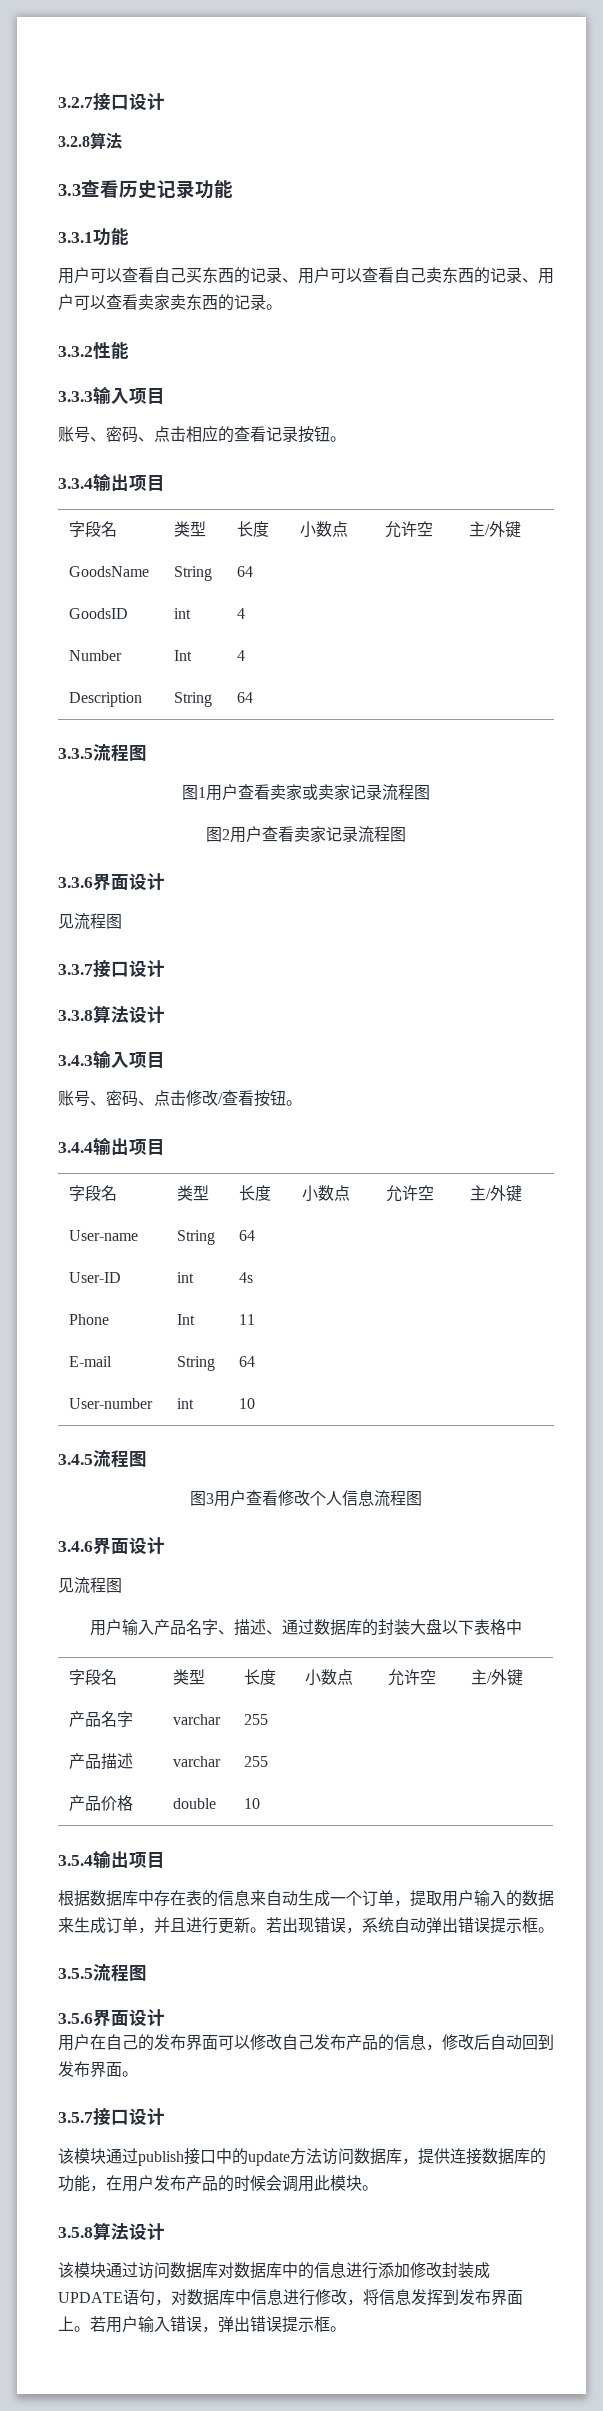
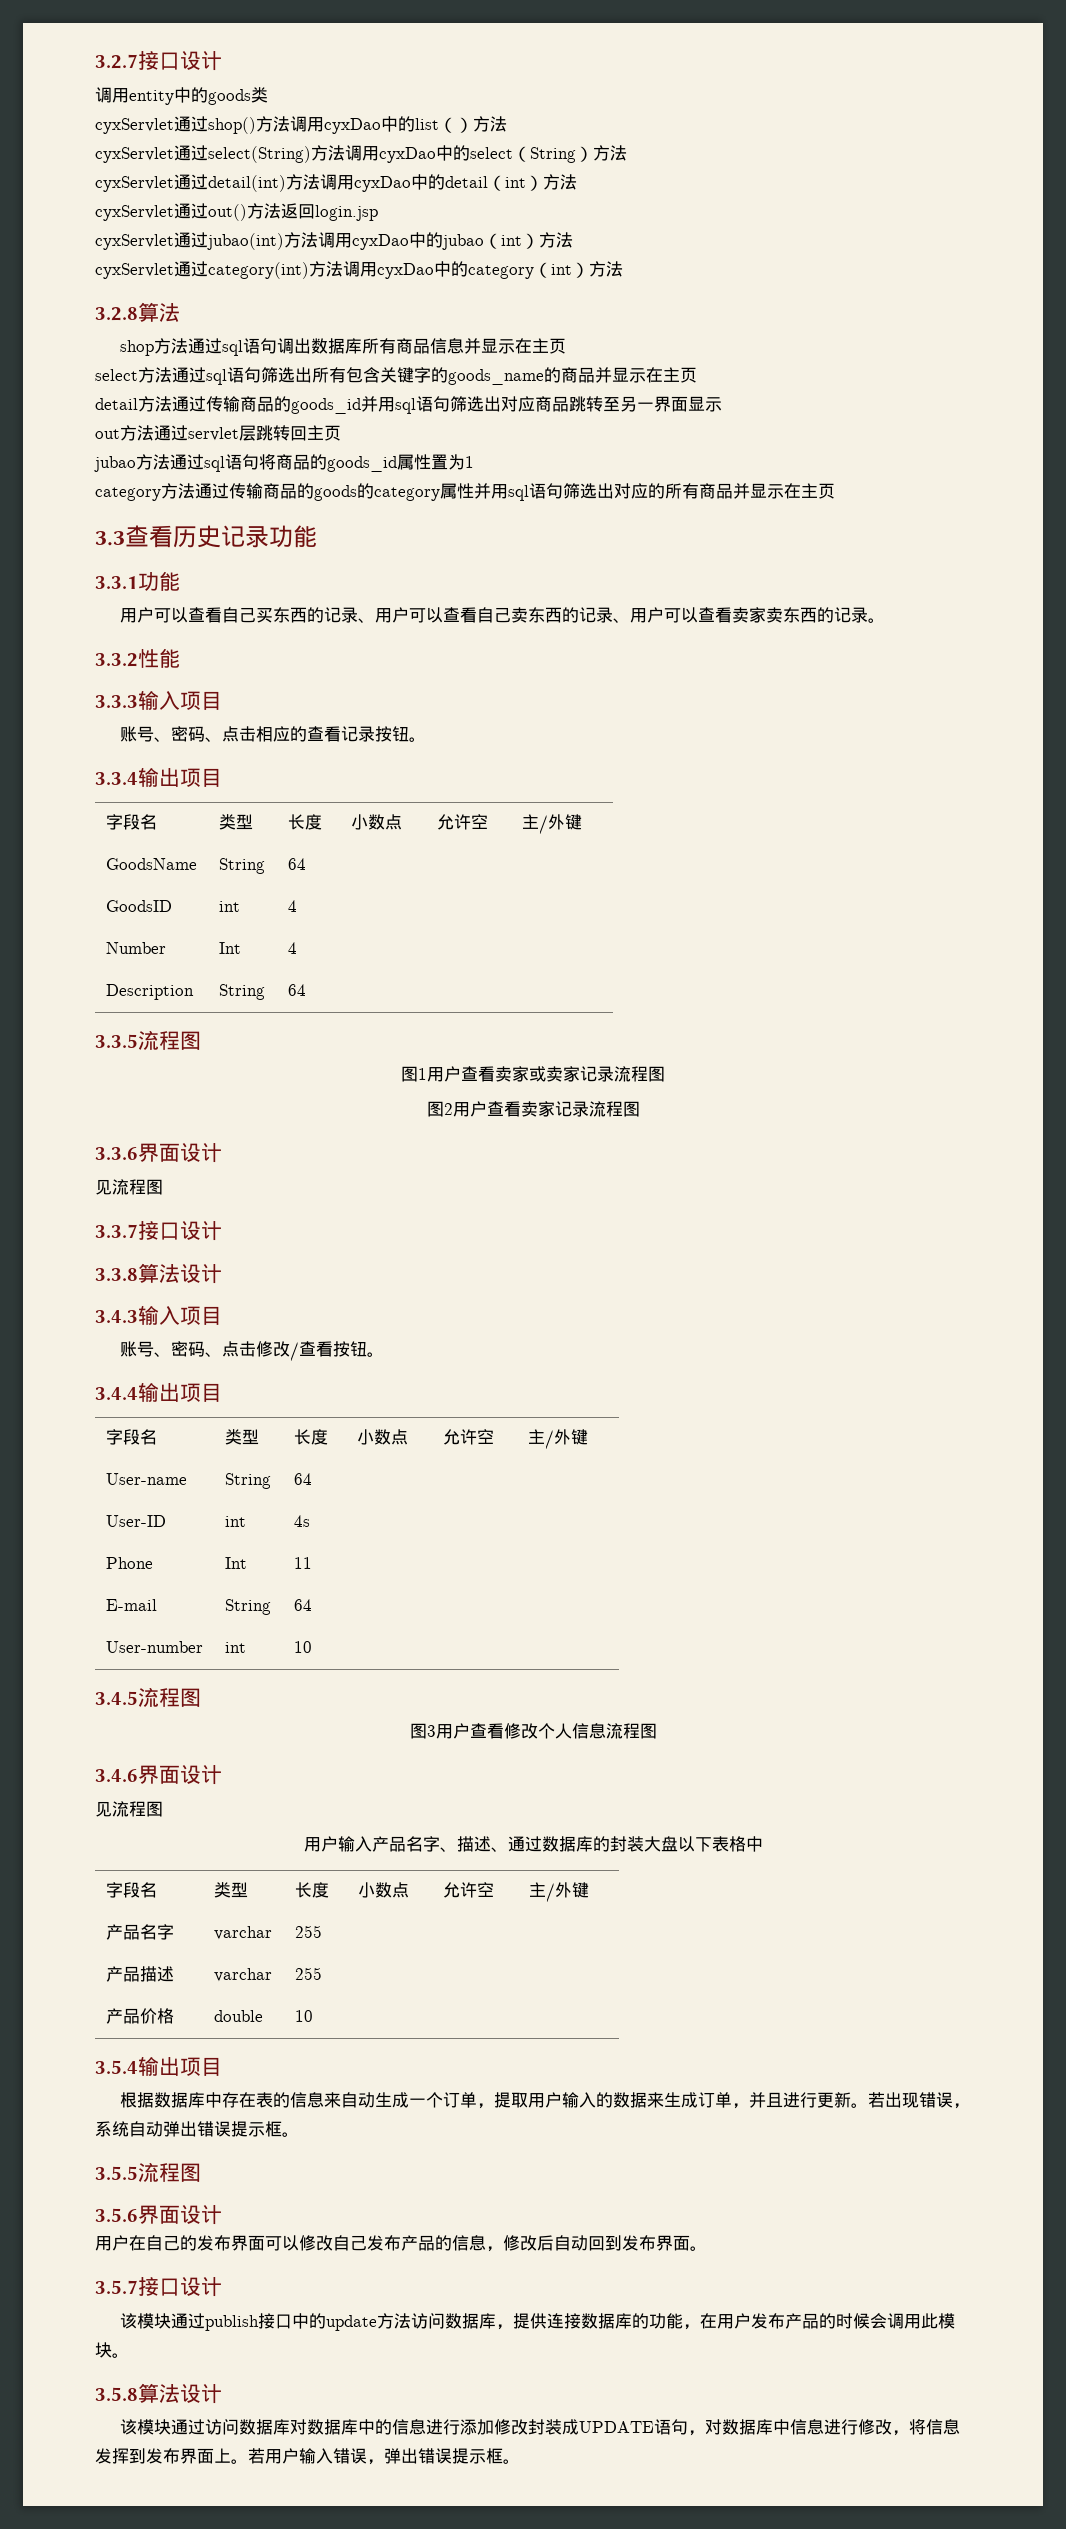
[58,132,122,149] 3.2.8算法 -> [95,87,268,105] [95,116,507,134] [95,145,627,163] [95,174,577,192] [95,203,378,221] [95,232,573,250] [95,261,623,279] [95,302,180,322] [120,338,567,356] [95,367,697,385] [95,396,722,414] [95,425,341,441] [94,454,474,472] [95,483,835,501] 调用entity中的goods类 // cyxServlet通过shop()方法调用cyxDao中的list（）方法 // cyxServlet通过select(String)方法调用cyxDao中的select（String）方法 // cyxServlet通过detail(int)方法调用cyxDao中的detail（int）方法 // cyxServlet通过out()方法返回login.jsp // cyxServlet通过jubao(int)方法调用cyxDao中的jubao（int）方法 // cyxServlet通过category(int)方法调用cyxDao中的category（int）方法 // 3.2.8算法 // shop方法通过sql语句调出数据库所有商品信息并显示在主页 // select方法通过sql语句筛选出所有包含关键字的goods_name的商品并显示在主页 // detail方法通过传输商品的goods_id并用sql语句筛选出对应商品跳转至另一界面显示 // out方法通过servlet层跳转回主页 // jubao方法通过sql语句将商品的goods_id属性置为1 // category方法通过传输商品的goods的category属性并用sql语句筛选出对应的所有商品并显示在主页

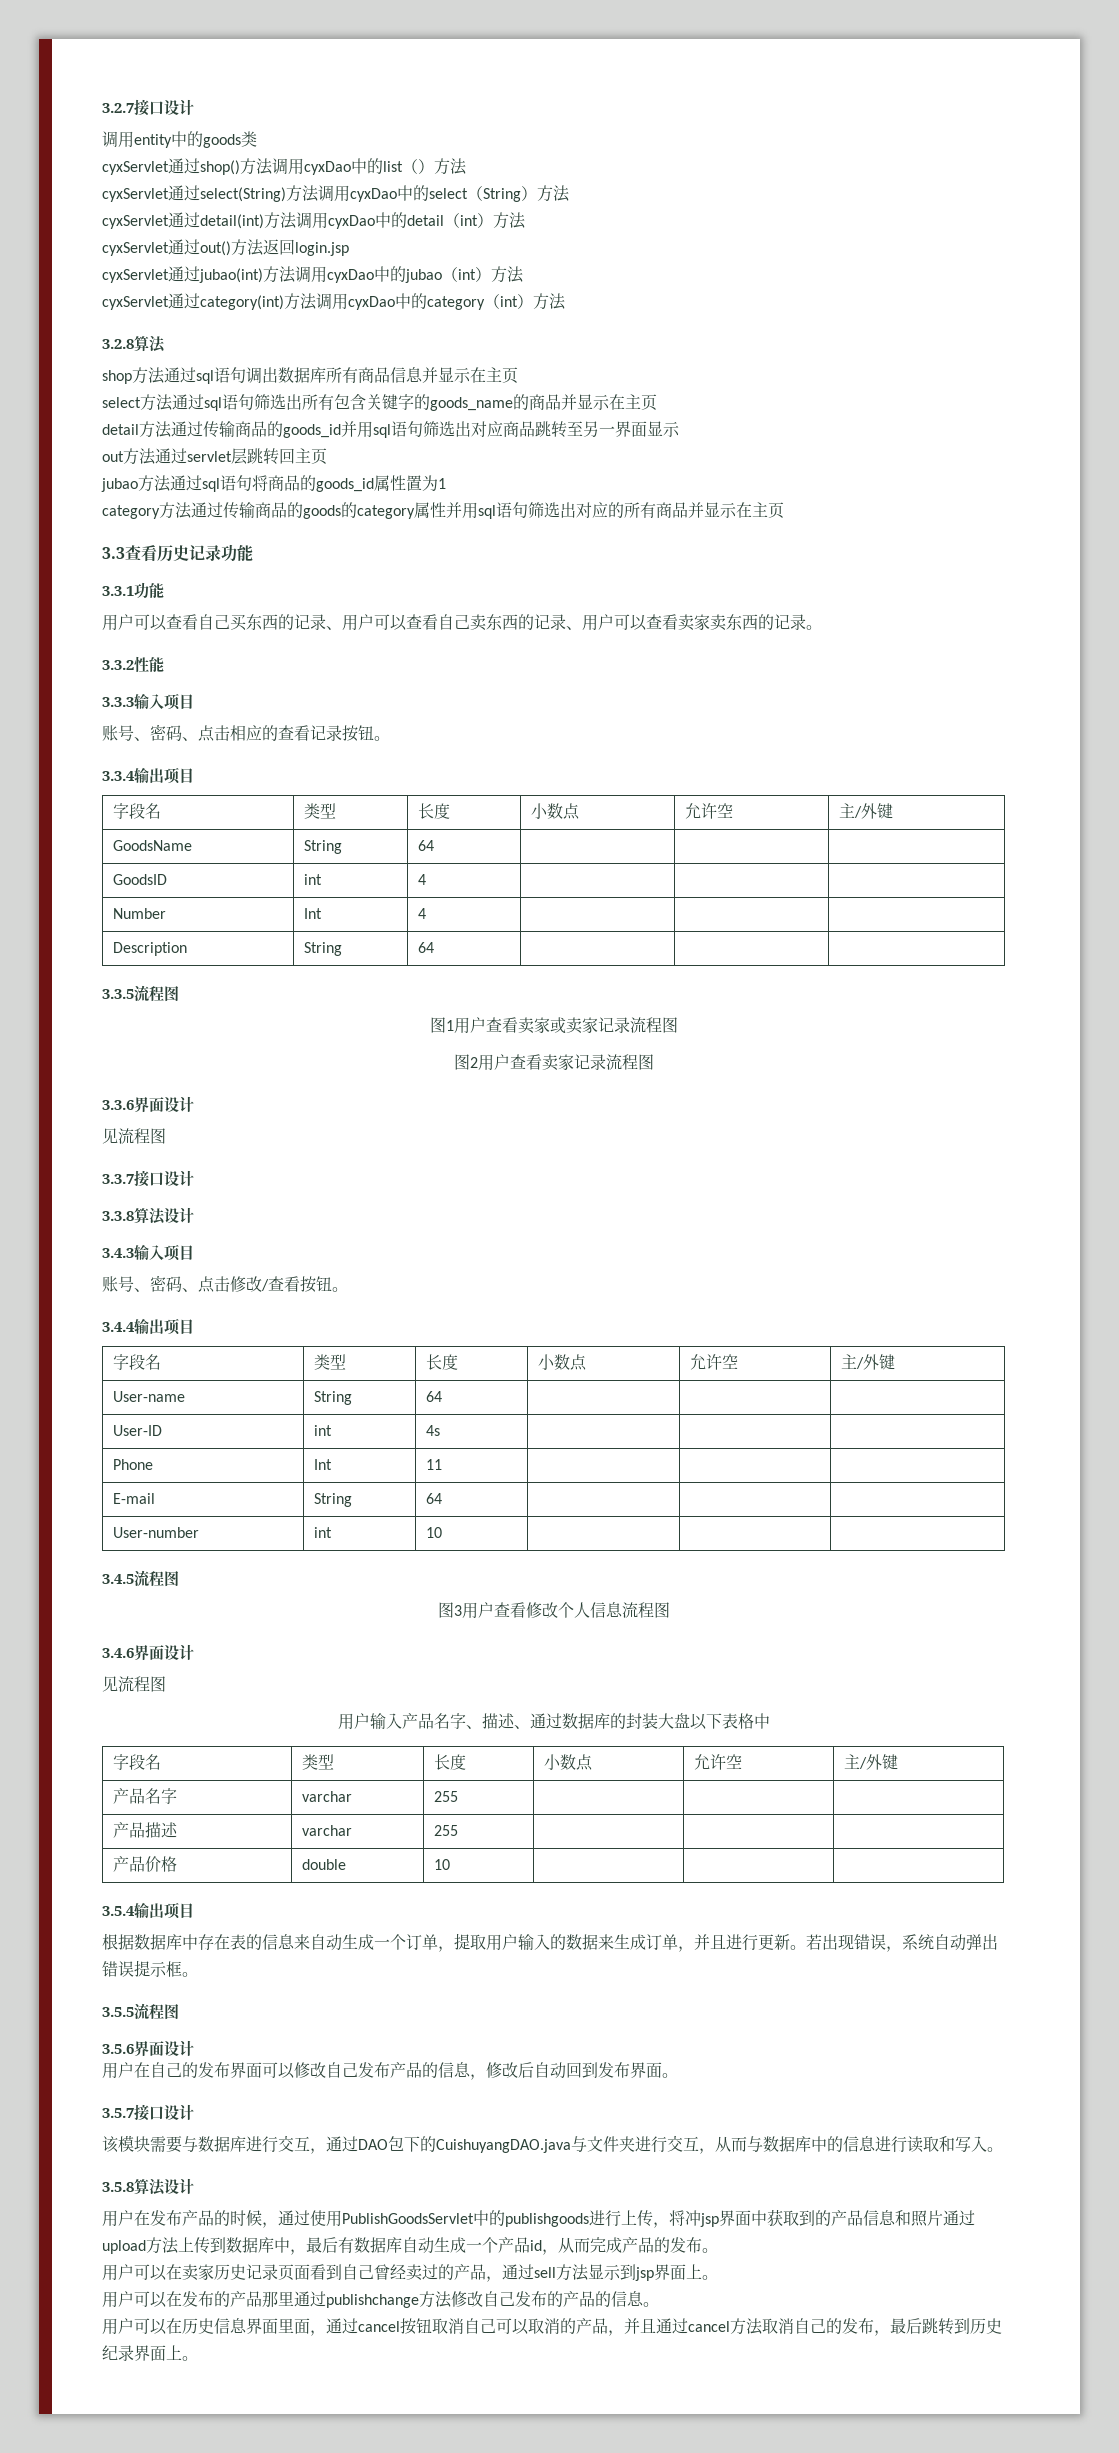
[171,2313,956,2331] [95,2342,129,2358] [95,2383,222,2404] [120,2419,308,2435] 通过publish接口中的update方法访问数据库，提供连接数据库的功能，在用户发布产品的时候会调用此模块。 // 3.5.8算法设计 // 该模块通过访问数据库对 -> [150,2135,763,2154] 需要与数据库进行交互，通过DAO包下的CuishuyangDAO.java与文件夹进行交互，从而与
[460,2419,961,2436] [95,2448,503,2465] 添加修改封装成UPDATE语句，对数据库中信息进行修改，将信息发挥到发布界面上。若用户输入错误，弹出错误提示框 -> [907,2136,1003,2153] [102,2178,194,2195] [102,2209,975,2228] [102,2237,718,2255] [102,2264,718,2282] [102,2291,659,2308] [102,2318,1002,2336] [102,2345,182,2361] 读取和写入。 // 3.5.8算法设计 // 用户在发布产品的时候，通过使用PublishGoodsServlet中的publishgoods进行上传，将冲jsp界面中获取到的产品信息和照片通过upload方法上传到数据库中，最后有数据库自动生成一个产品id，从而完成产品的发布。 // 用户可以在卖家历史记录页面看到自己曾经卖过的产品，通过sell方法显示到jsp界面上。 // 用户可以在发布的产品那里通过publishchange方法修改自己发布的产品的信息。 // 用户可以在历史信息界面里面，通过cancel按钮取消自己可以取消的产品，并且通过cancel方法取消自己的发布，最后跳转到历史纪录界面上

